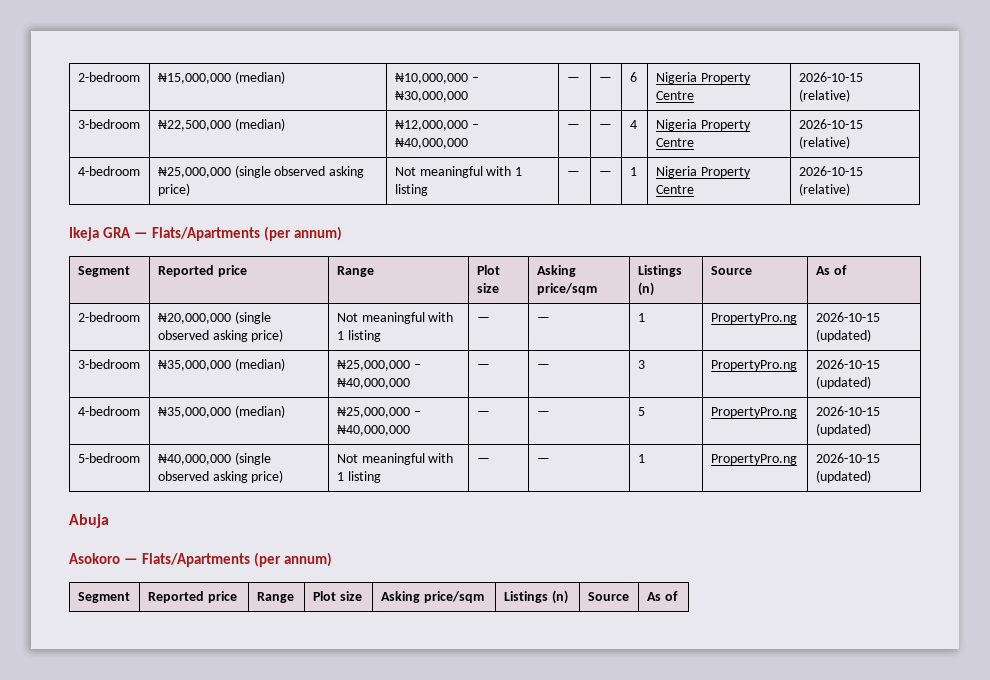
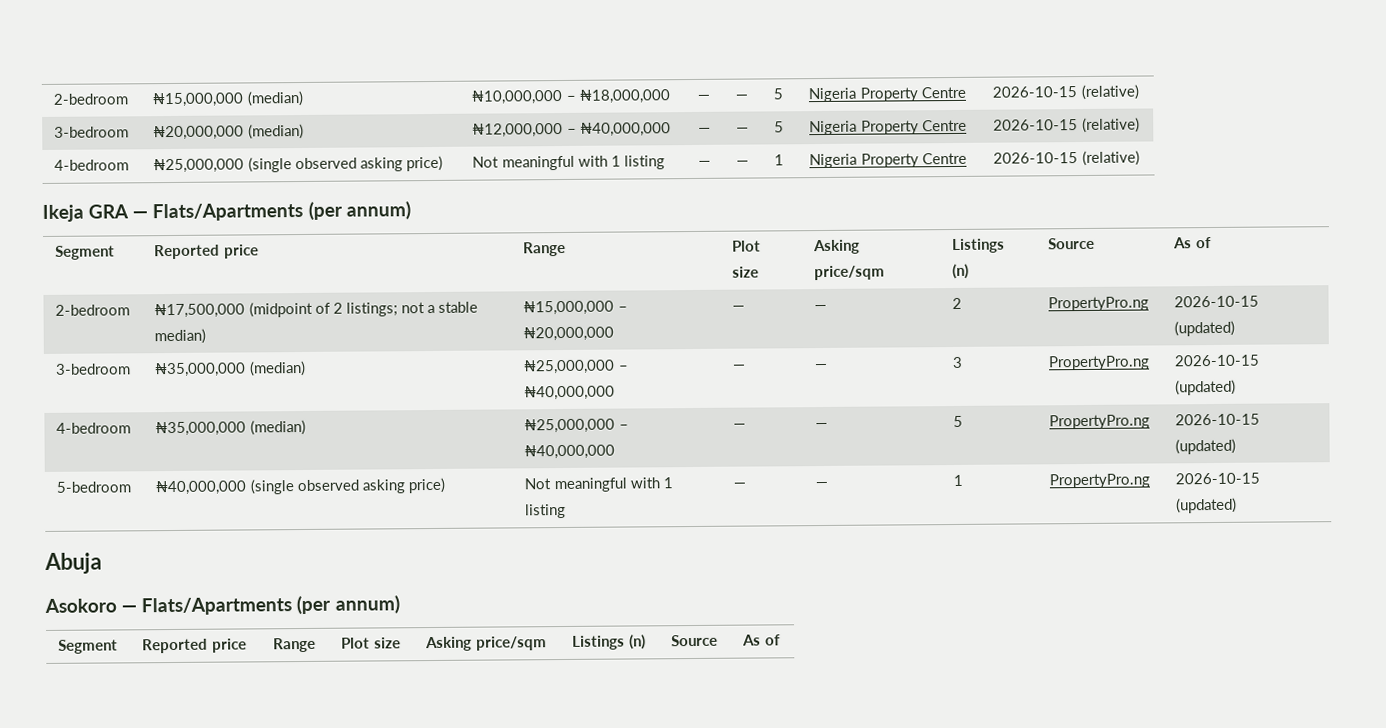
[394,91,468,102] [566,77,580,82] [598,77,612,82] [629,72,637,82] ₦30,000,000 | — | — | 6 -> [578,89,670,104] [697,94,711,100] [735,94,749,100] [773,88,784,100] ₦18,000,000 | — | — | 5
[157,120,231,131] ₦22,500,000 -> [153,125,245,141] ₦20,000,000
[629,120,637,129] 4 -> [774,121,785,133] 5
[157,311,271,324] [157,329,284,342] [336,312,454,324] [336,330,381,342] [476,317,490,322] [536,317,550,322] [637,313,645,322] ₦20,000,000 (single observed asking price) | Not meaningful with 1 listing | — | — | 1 -> [154,301,478,319] [154,328,207,345] [523,300,628,316] [523,326,615,342] [732,305,746,311] [814,304,828,311] [952,297,963,310] ₦17,500,000 (midpoint of 2 listings; not a stable median) | ₦15,000,000 – ₦20,000,000 | — | — | 2

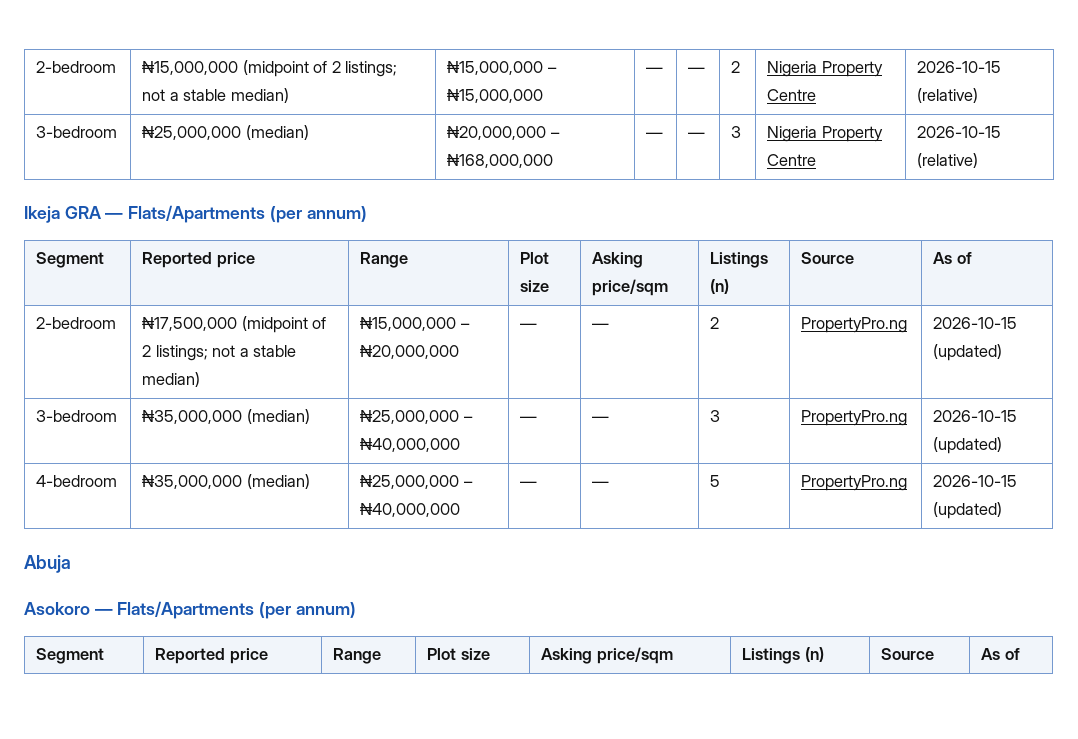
[246,90,304,107] [471,89,670,105] [697,94,711,100] [735,94,749,100] [773,88,784,100] (median) | ₦10,000,000 – ₦18,000,000 | — | — | 5 -> [242,60,398,77] [142,88,289,103] [447,61,557,75] [447,89,544,103] [646,67,664,73] [688,67,706,73] [731,61,741,73] (midpoint of 2 listings; not a stable median) | ₦15,000,000 – ₦15,000,000 | — | — | 2
[153,123,304,141] [472,122,671,138] [698,127,712,133] [736,127,750,133] [774,121,785,133] [809,119,967,136] [993,117,1140,134] [54,159,130,171] [153,155,443,174] [472,155,665,171] [698,160,712,166] [736,160,750,166] [774,154,785,166] ₦20,000,000 (median) | ₦12,000,000 – ₦40,000,000 | — | — | 5 | Nigeria Property Centre | 2026-10-15 (relative) // 4-bedroom | ₦25,000,000 (single observed asking price) | Not meaningful with 1 listing | — | — | 1 -> [142,125,309,140] [447,126,560,140] [447,154,554,168] [646,132,664,138] [688,132,706,138] [731,126,742,138] ₦25,000,000 (median) | ₦20,000,000 – ₦168,000,000 | — | — | 3
[56,481,132,493] [155,477,445,496] [524,477,673,493] [525,503,567,519] [733,482,747,488] [815,481,829,488] [953,474,964,486] [1049,473,1151,489] [1175,472,1261,485] [1176,497,1238,514] // 5-bedroom | ₦40,000,000 (single observed asking price) | Not meaningful with 1 listing | — | — | 1 | PropertyPro.ng | 2026-10-15 (updated) -> (1003, 510) none

